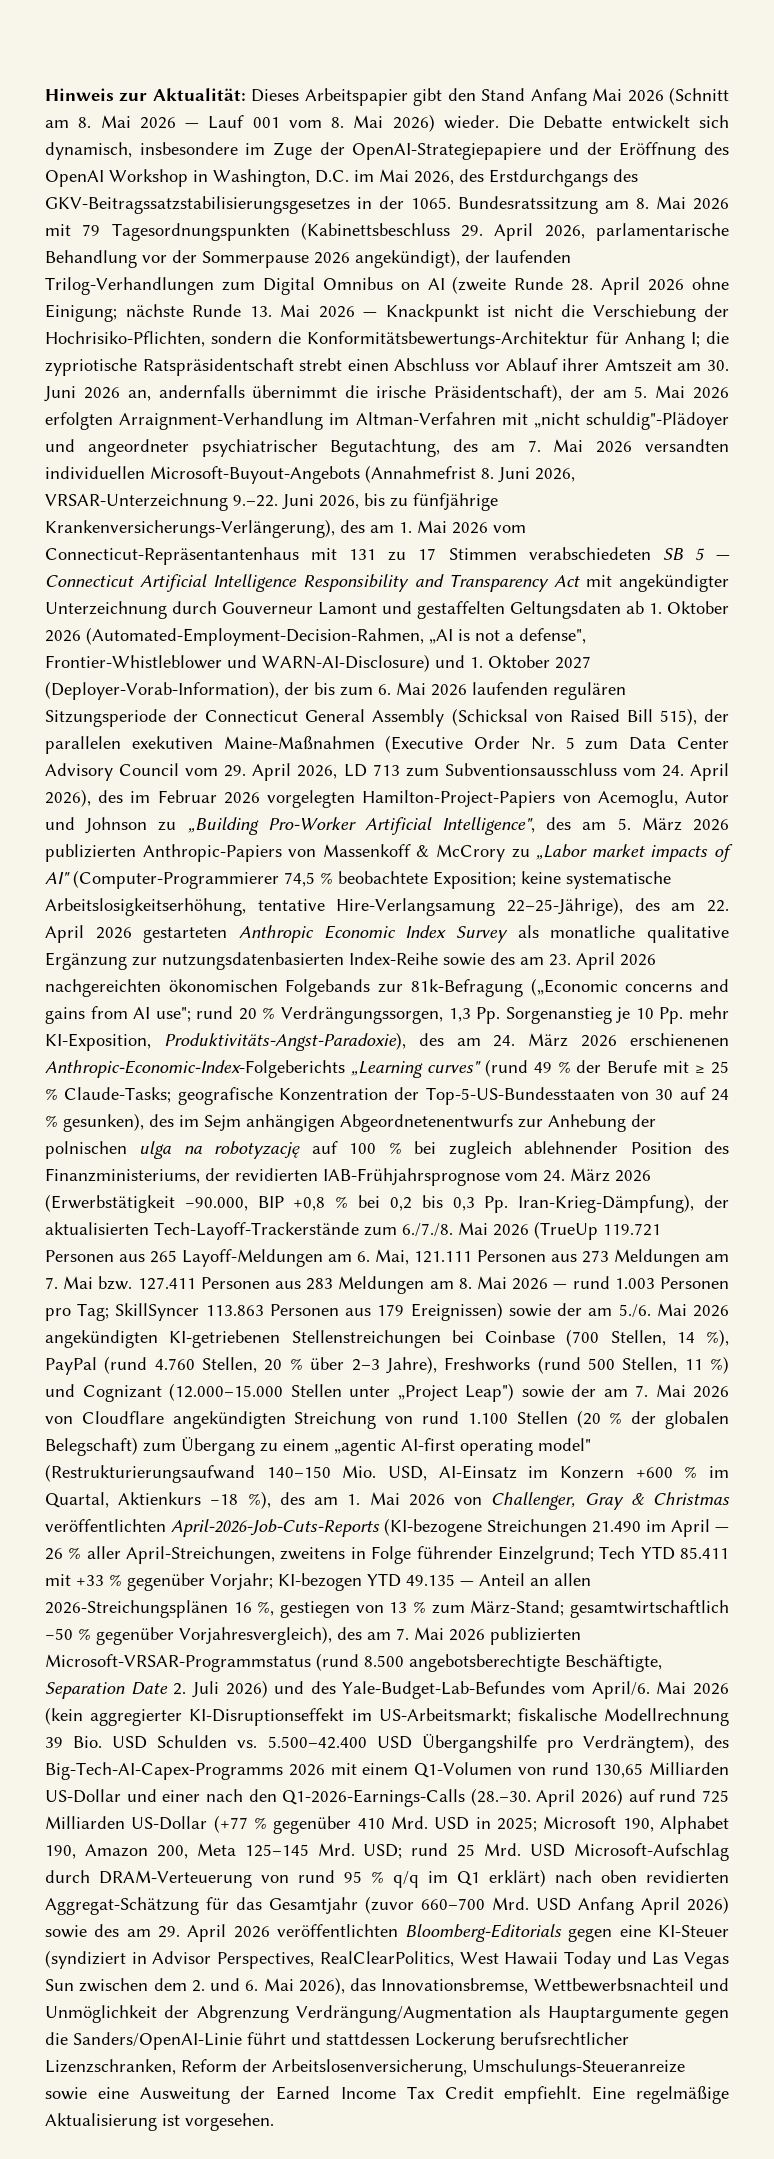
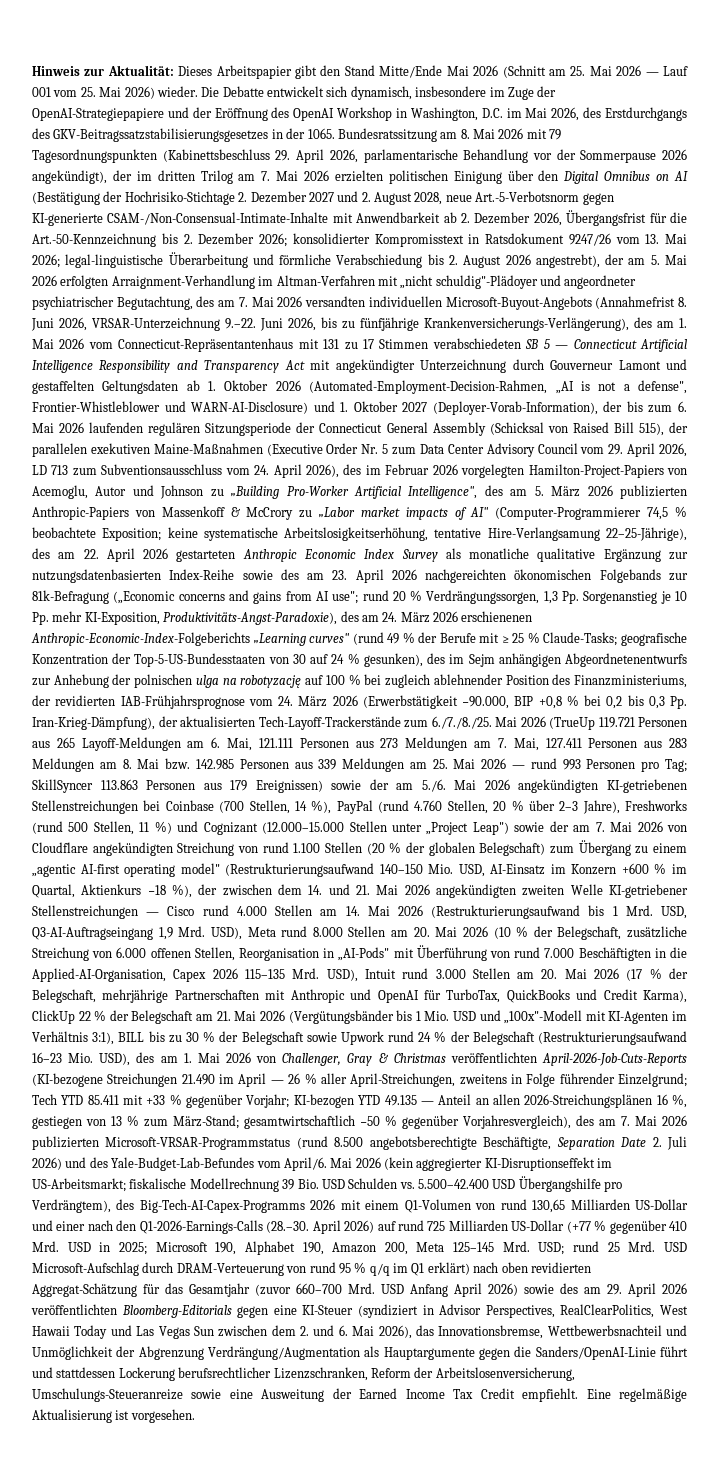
[530,88,587,106] Anfang -> [379,65,443,78] Mitte/Ende
[78,117,92,128] 8. -> [570,66,586,76] 25.
[331,117,345,128] 8. -> [80,87,96,97] 25.
[495,250,571,263] [45,276,729,295] [45,304,729,322] [45,331,729,349] [45,358,730,376] [44,384,562,402] laufenden Trilog-Verhandlungen zum Digital Omnibus on AI (zweite Runde 28. April 2026 ohne Einigung; nächste Runde 13. Mai 2026 — Knackpunkt ist nicht die Verschiebung der Hochrisiko-Pflichten, sondern die Konformitätsbewertungs-Architektur für Anhang I; die zypriotische Ratspräsidentschaft strebt einen Abschluss vor Ablauf ihrer Amtszeit am 30. Juni 2026 an, andernfalls übernimmt die irische Präsidentschaft), -> [136,170,688,184] [32,191,614,205] [32,210,687,226] [32,233,687,247] [32,252,600,268] im dritten Trilog am 7. Mai 2026 erzielten politischen Einigung über den Digital Omnibus on AI (Bestätigung der Hochrisiko-Stichtage 2. Dezember 2027 und 2. August 2028, neue Art.-5-Verbotsnorm gegen KI-generierte CSAM-/Non-Consensual-Intimate-Inhalte mit Anwendbarkeit ab 2. Dezember 2026, Übergangsfrist für die Art.-50-Kennzeichnung bis 2. Dezember 2026; konsolidierter Kompromisstext in Ratsdokument 9247/26 vom 13. Mai 2026; legal-linguistische Überarbeitung und förmliche Verabschiedung bis 2. August 2026 angestrebt),
[402,1223,453,1237] 6./7./8. -> [431,716,492,729] 6./7./8./25.
[63,1276,133,1290] Mai bzw. -> [513,738,539,751] Mai,
(507, 1282) none -> [165,758,476,772] bzw. 142.985 Personen aus 339 Meldungen am 25. Mai
[614,1278,655,1289] 1.003 -> [562,759,581,770] 993
(271, 1500) none -> [198,884,688,898] [32,905,687,919] [32,926,687,940] [32,945,688,961] [32,968,688,982] [32,989,687,1003] [32,1010,687,1024] [32,1031,687,1045] [32,1052,131,1066] der zwischen dem 14. und 21. Mai 2026 angekündigten zweiten Welle KI-getriebener Stellenstreichungen — Cisco rund 4.000 Stellen am 14. Mai 2026 (Restrukturierungsaufwand bis 1 Mrd. USD, Q3-AI-Auftragseingang 1,9 Mrd. USD), Meta rund 8.000 Stellen am 20. Mai 2026 (10 % der Belegschaft, zusätzliche Streichung von 6.000 offenen Stellen, Reorganisation in „AI-Pods" mit Überführung von rund 7.000 Beschäftigten in die Applied-AI-Organisation, Capex 2026 115–135 Mrd. USD), Intuit rund 3.000 Stellen am 20. Mai 2026 (17 % der Belegschaft, mehrjährige Partnerschaften mit Anthropic und OpenAI für TurboTax, QuickBooks und Credit Karma), ClickUp 22 % der Belegschaft am 21. Mai 2026 (Vergütungsbänder bis 1 Mio. USD und „100x"-Modell mit KI-Agenten im Verhältnis 3:1), BILL bis zu 30 % der Belegschaft sowie Upwork rund 24 % der Belegschaft (Restrukturierungsaufwand 16–23 Mio. USD),

